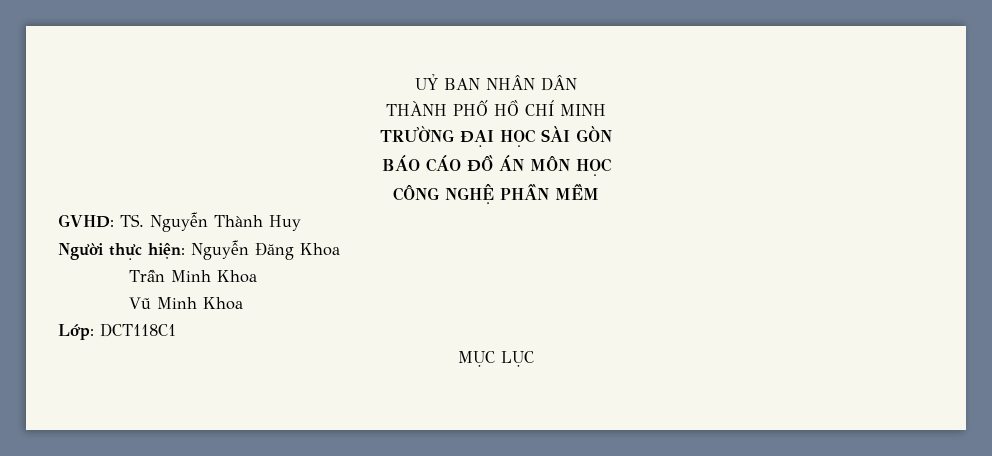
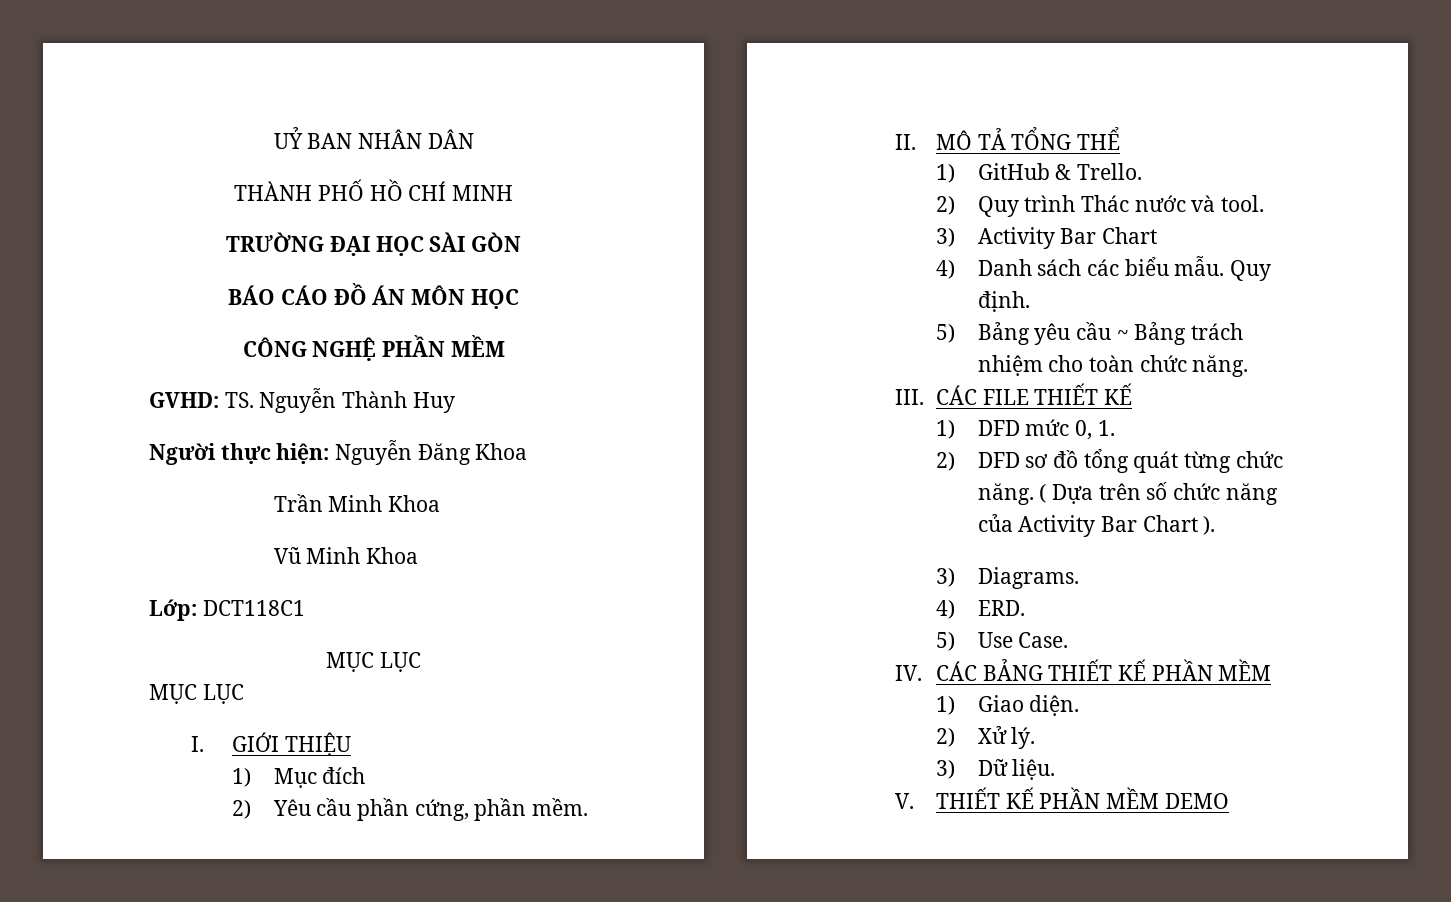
(534, 359) none -> [149,684,244,704] [190,732,351,756] [232,767,366,788] [232,798,589,821] [894,127,1121,150] [936,163,1143,183] [936,195,1265,217] [936,227,1158,249] [936,256,1272,281] [977,291,1030,312] [936,322,1244,345] [977,355,1249,377] [894,383,1133,405] [936,419,1115,440] [936,449,1283,473] [977,482,1278,505] [977,514,1216,537] [936,567,1079,589] [936,600,1025,619] [936,632,1069,651] [894,659,1272,681] [936,695,1080,716] [936,726,1036,749] [936,759,1056,780] [894,787,1229,809] // MỤC LỤC // I. GIỚI THIỆU // 1) Mục đích // 2) Yêu cầu phần cứng, phần mềm. // II. MÔ TẢ TỔNG THỂ // 1) GitHub & Trello. // 2) Quy trình Thác nước và tool. // 3) Activity Bar Chart // 4) Danh sách các biểu mẫu. Quy định. // 5) Bảng yêu cầu ~ Bảng trách nhiệm cho toàn chức năng. // III. CÁC FILE THIẾT KẾ // 1) DFD mức 0, 1. // 2) DFD sơ đồ tổng quát từng chức năng. ( Dựa trên số chức năng của Activity Bar Chart ). // 3) Diagrams. // 4) ERD. // 5) Use Case. // IV. CÁC BẢNG THIẾT KẾ PHẦN MỀM // 1) Giao diện. // 2) Xử lý. // 3) Dữ liệu. // V. THIẾT KẾ PHẦN MỀM DEMO

